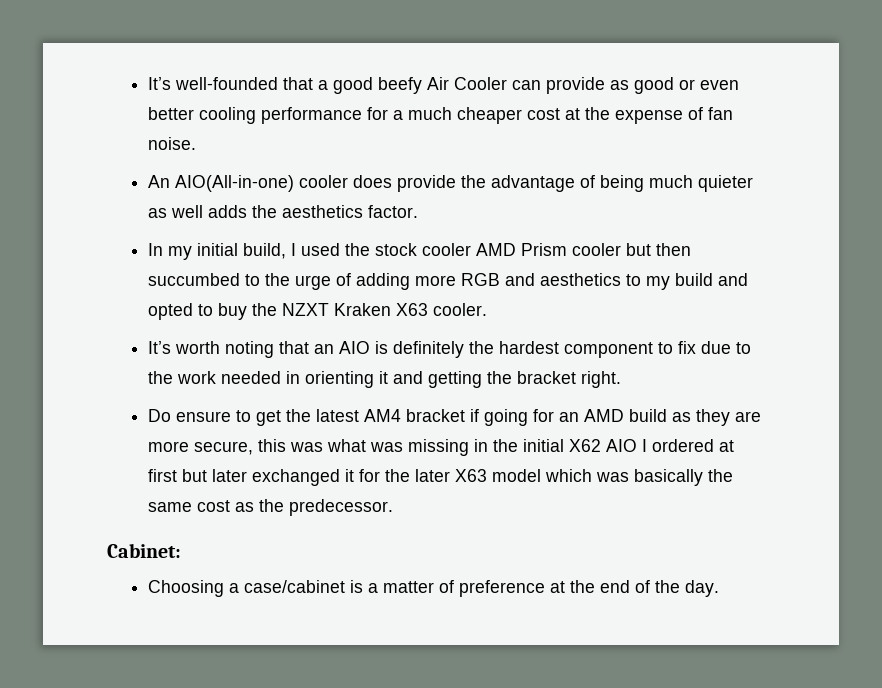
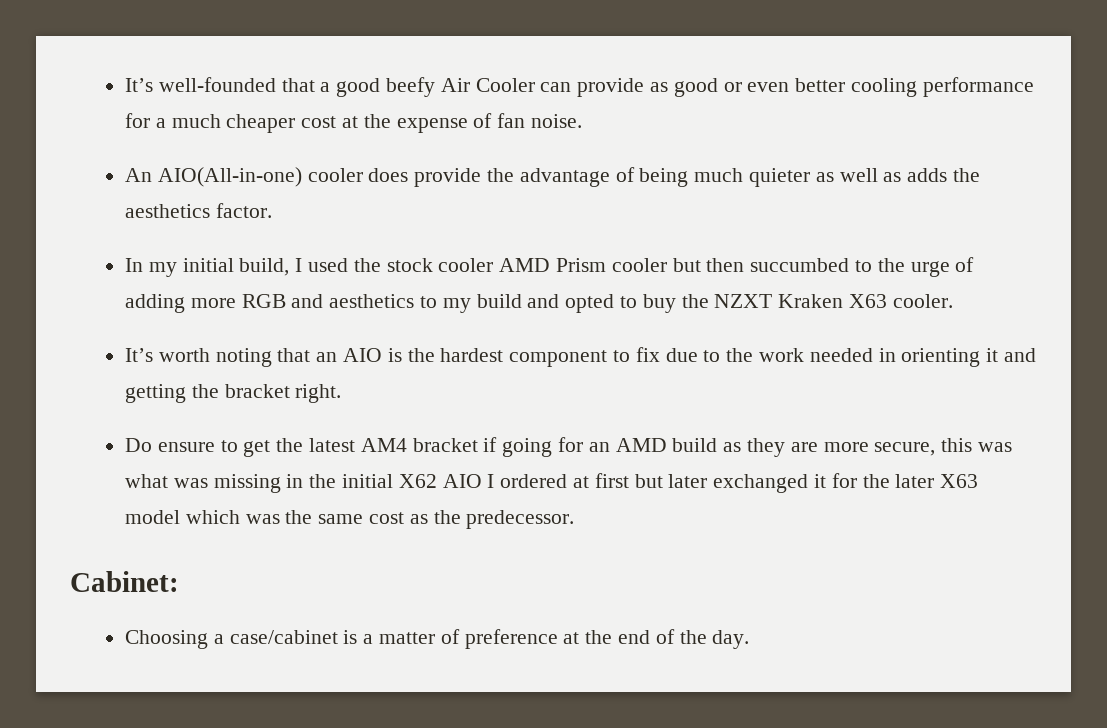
(203, 211) none -> [883,172,902,182] as
[392,341,464,358] definitely -> (402, 355) none
[633,469,703,486] basically -> (280, 519) none

